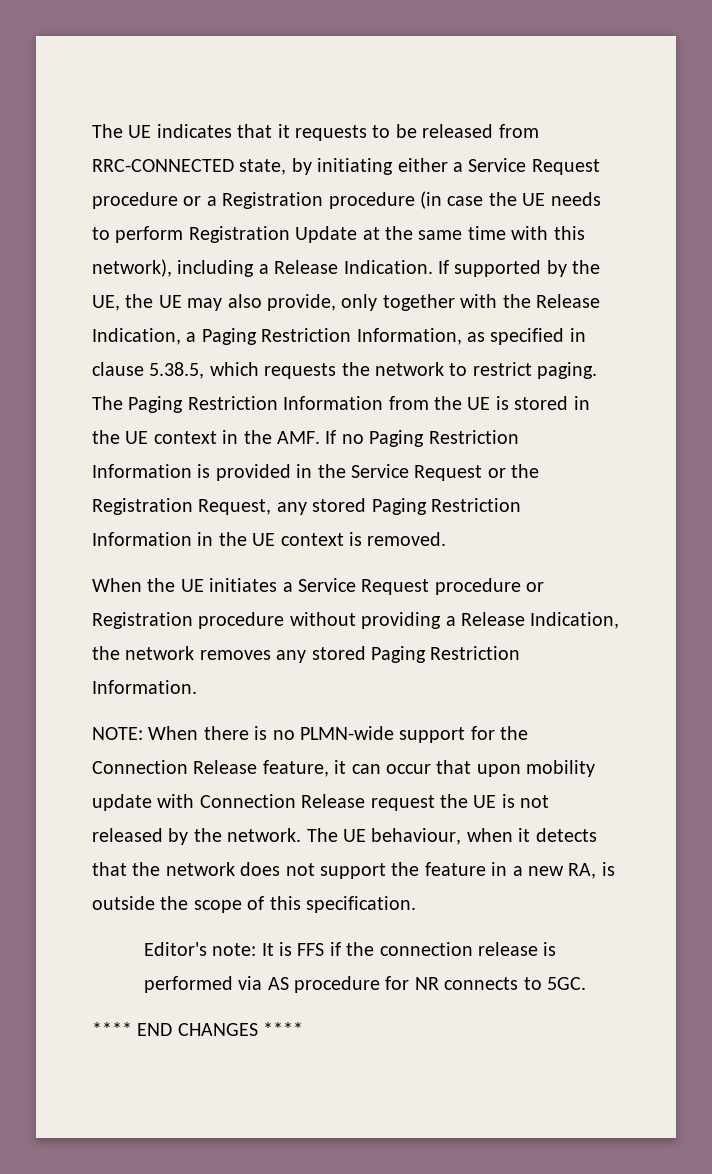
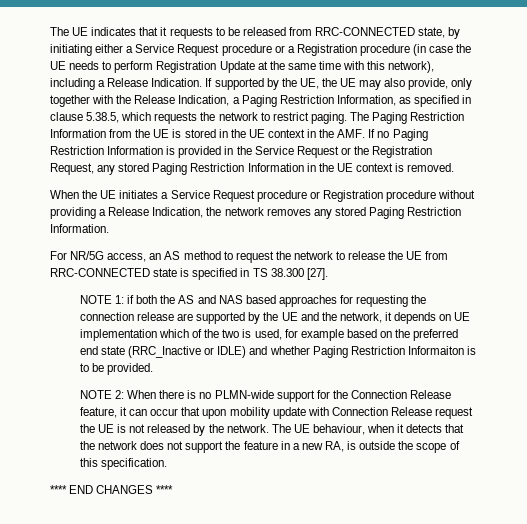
[92,727,143,740] NOTE: -> [50,251,449,263] [50,268,328,280] [79,295,427,307] [79,312,471,324] [79,329,459,341] [79,346,476,358] [79,363,154,375] [79,390,125,399] For NR/5G access, an AS method to request the network to release the UE from RRC-CONNECTED state is specified in TS 38.300 [27]. // NOTE 1: if both the AS and NAS based approaches for requesting the connection release are supported by the UE and the network, it depends on UE implementation which of the two is used, for example based on the preferred end state (RRC_Inactive or IDLE) and whether Paging Restriction Informaiton is to be provided. // NOTE 2:
[143,942,557,956] [143,976,586,993] // Editor's note: It is FFS if the connection release is performed via AS procedure for NR connects to 5GC. -> (168, 464) none

